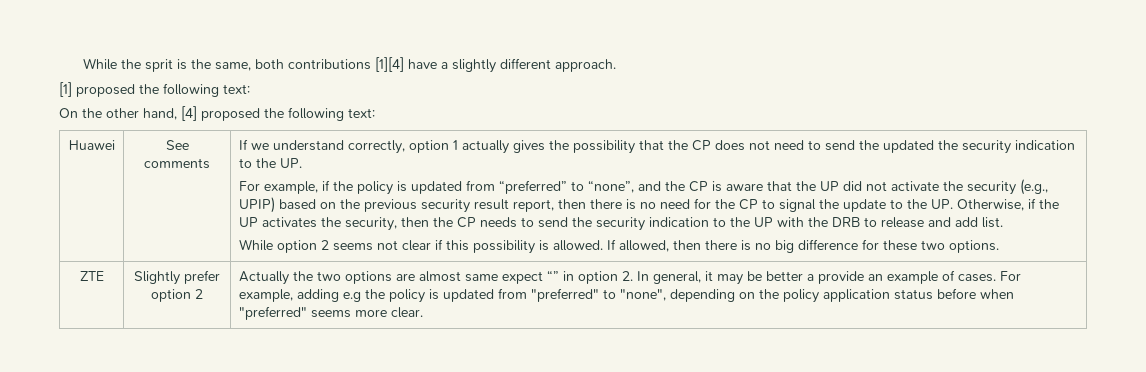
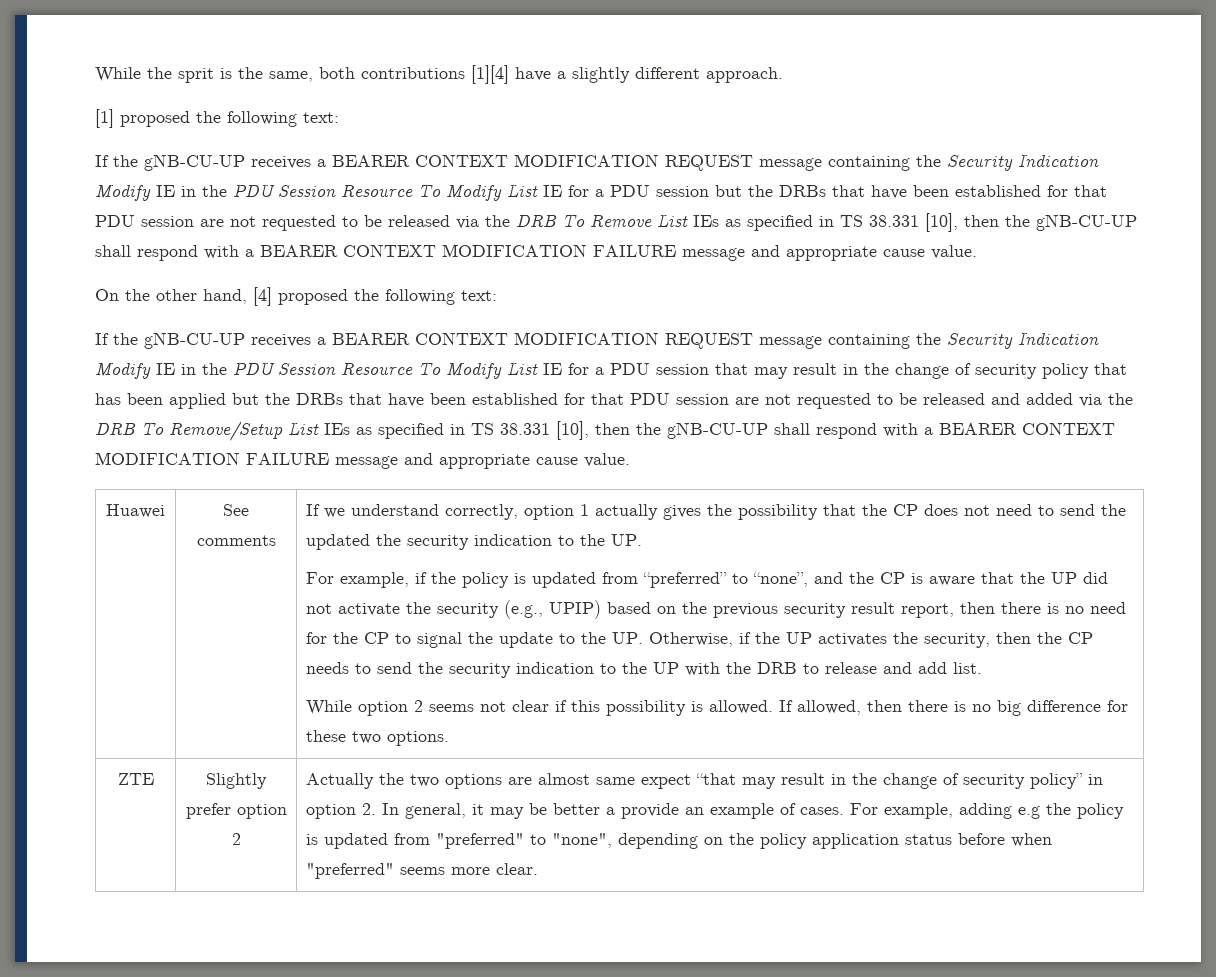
(250, 89) none -> [95,154,1099,171] [95,184,1107,201] [95,213,1137,232] [95,244,977,261] // If the gNB-CU-UP receives a BEARER CONTEXT MODIFICATION REQUEST message containing the Security Indication Modify IE in the PDU Session Resource To Modify List IE for a PDU session but the DRBs that have been established for that PDU session are not requested to be released via the DRB To Remove List IEs as specified in TS 38.331 [10], then the gNB-CU-UP shall respond with a BEARER CONTEXT MODIFICATION FAILURE message and appropriate cause value.
(375, 113) none -> [95,332,1099,349] [95,362,1127,379] [95,393,1133,409] [95,421,1115,441] [95,452,630,469] // If the gNB-CU-UP receives a BEARER CONTEXT MODIFICATION REQUEST message containing the Security Indication Modify IE in the PDU Session Resource To Modify List IE for a PDU session that may result in the change of security policy that has been applied but the DRBs that have been established for that PDU session are not requested to be released and added via the DRB To Remove/Setup List IEs as specified in TS 38.331 [10], then the gNB-CU-UP shall respond with a BEARER CONTEXT MODIFICATION FAILURE message and appropriate cause value.
[546,270,559,281] “” -> [696,773,1084,789] “that may result in the change of security policy”

